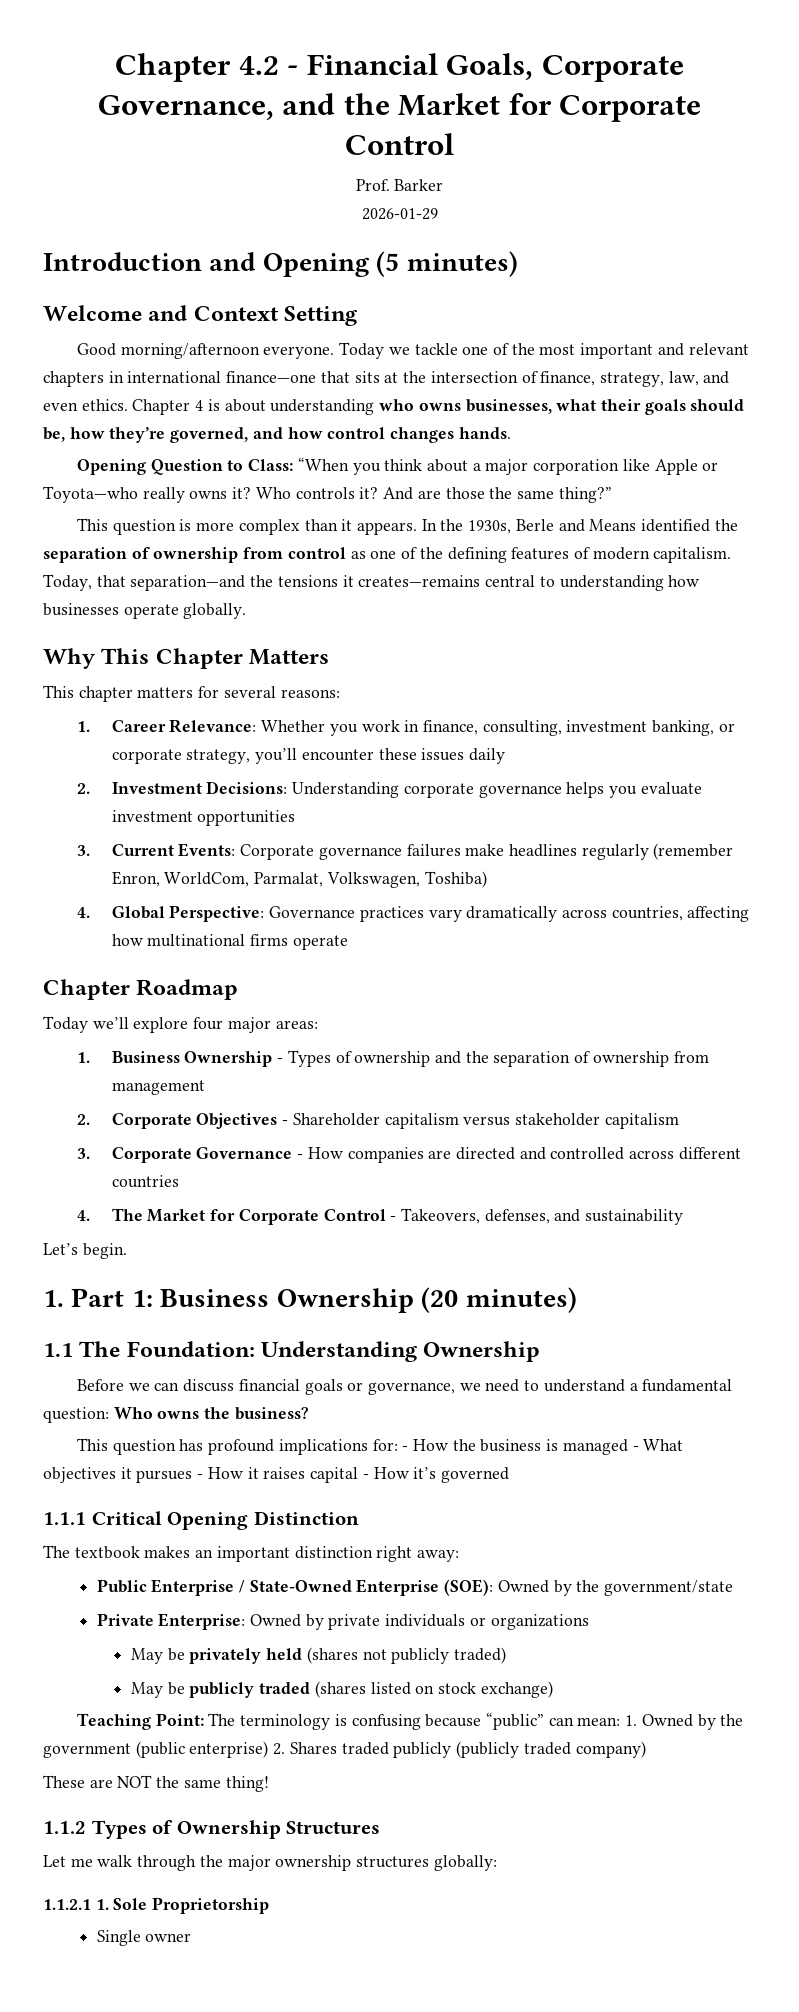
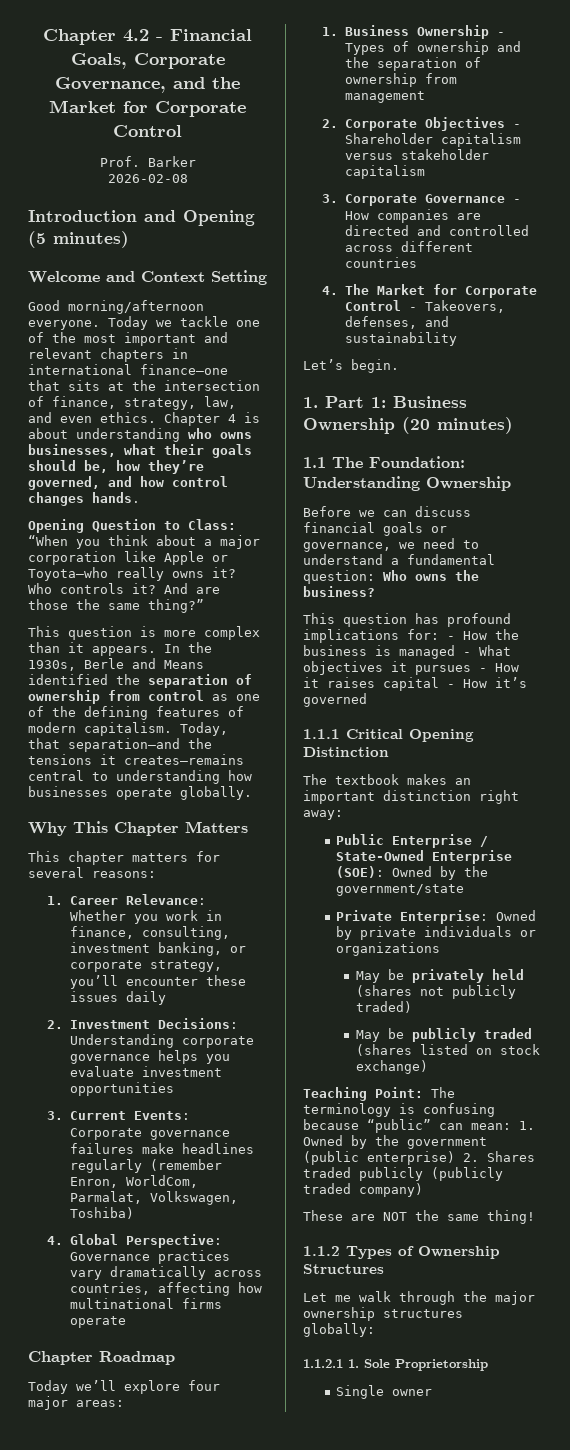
[361,208,438,220] 2026-01-29 -> [107,174,188,183] 2026-02-08

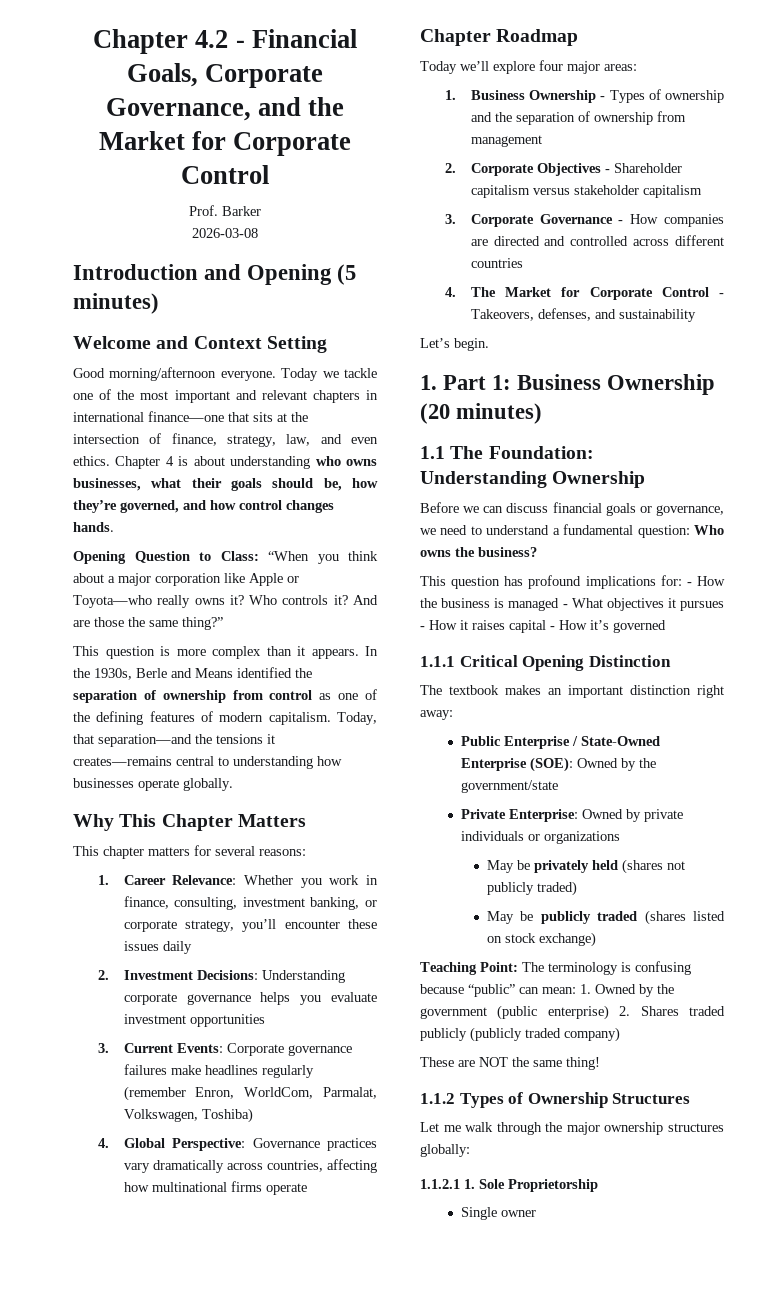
[107,174,188,183] 2026-02-08 -> [192,228,258,238] 2026-03-08

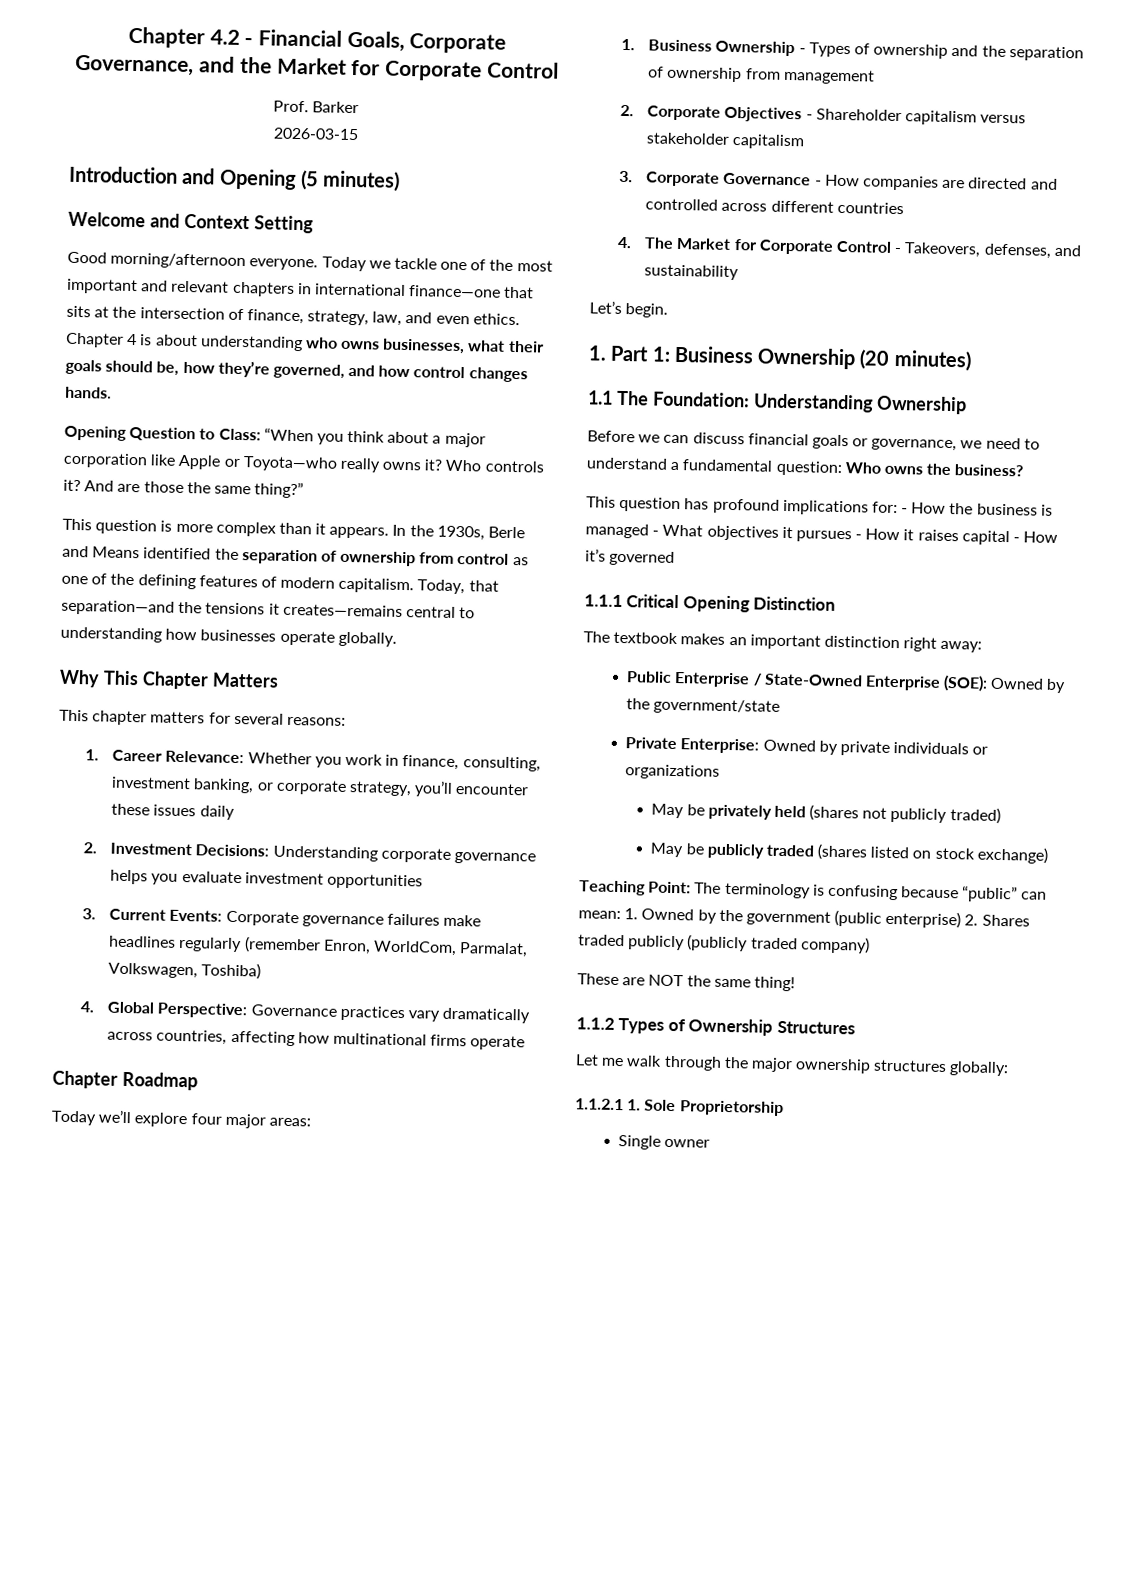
[192,228,258,238] 2026-03-08 -> [272,127,359,141] 2026-03-15

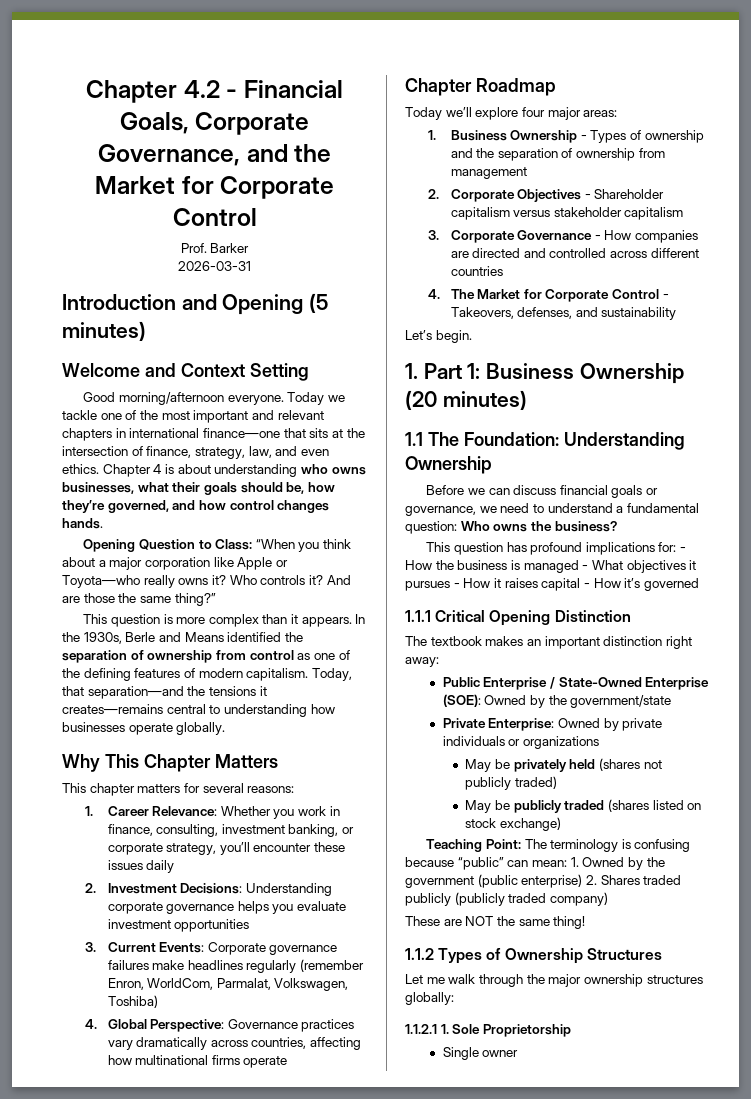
[272,127,359,141] 2026-03-15 -> [178,261,251,271] 2026-03-31

